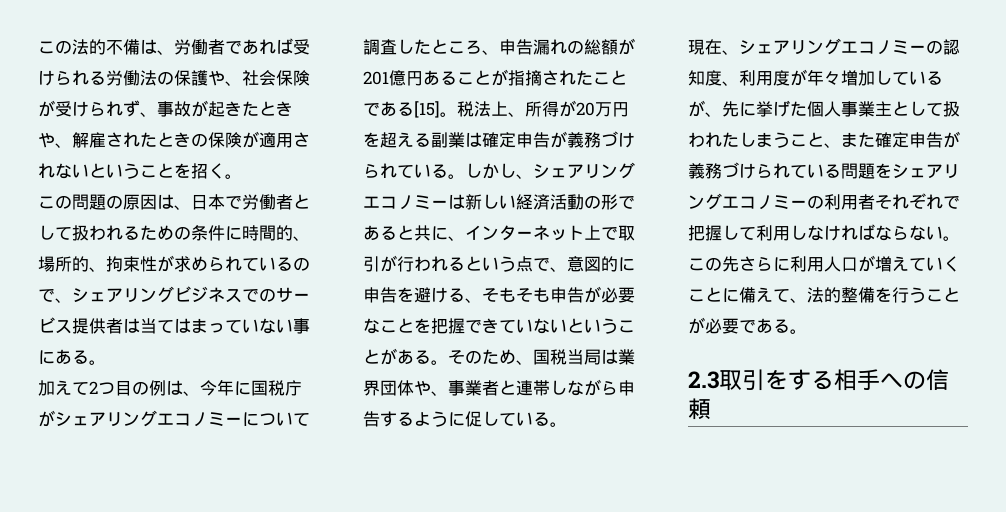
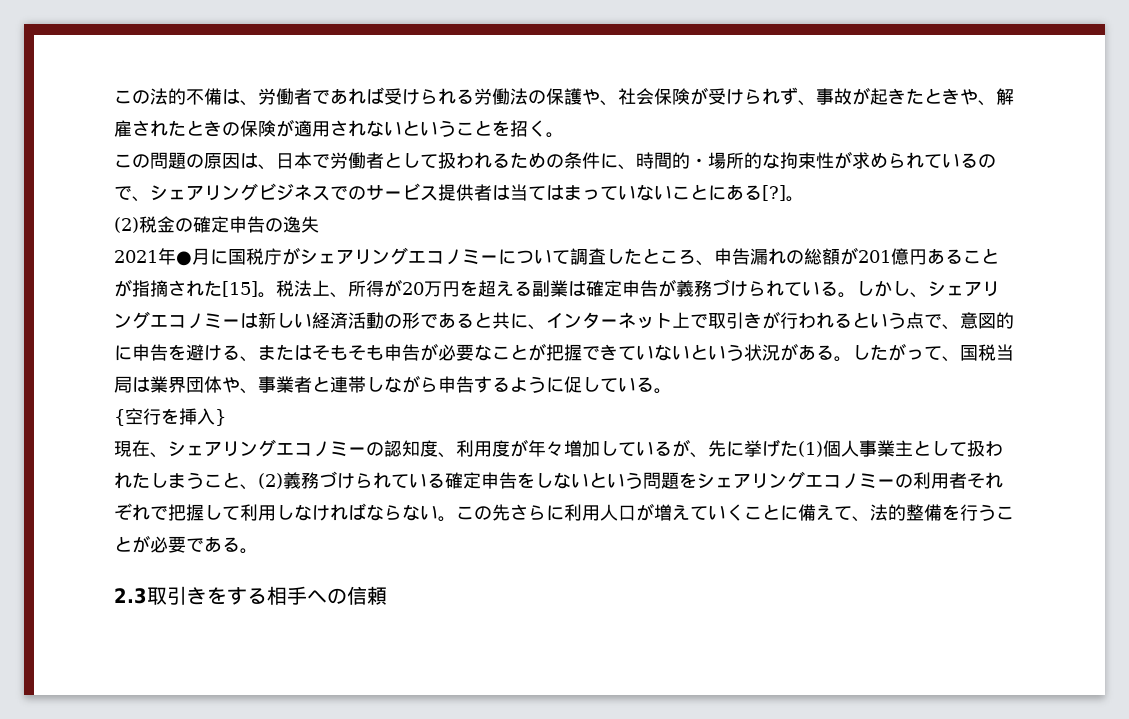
[242,225,310,241] [38,256,106,272] 時間的、場所的、 -> [618,152,780,170] 、時間的・場所的な
[293,318,310,334] [38,349,106,365] [38,379,234,396] 事にある。 // 加えて2つ目の例は、今年 -> [672,184,804,202] [114,216,319,233] [114,248,210,266] ことにある[?]。 // (2)税金の確定申告の逸失 // 2021年●月
[593,70,627,85] [363,101,414,117] ことである -> (222, 288) none
(380, 264) none -> [744,312,762,329] き
(482, 300) none -> [258,344,312,360] または
[414,318,431,333] を -> [528,343,546,361] が
[618,320,635,333] [363,349,380,364] こと -> [744,344,780,361] 状況
[448,349,516,364] そのため -> [852,343,942,361] したがって
(567, 424) none -> [114,408,226,426] // {空行を挿入}
(807, 108) none -> [798,441,823,457] (1)
[841,131,960,148] [688,162,841,179] また確定申告が義務づけられている -> [258,471,643,489] (2)義務づけられている確定申告をしないという
(765, 380) none -> [187,587,207,605] き

